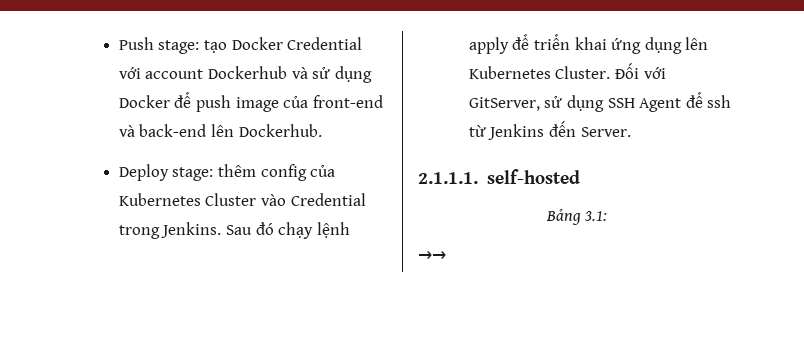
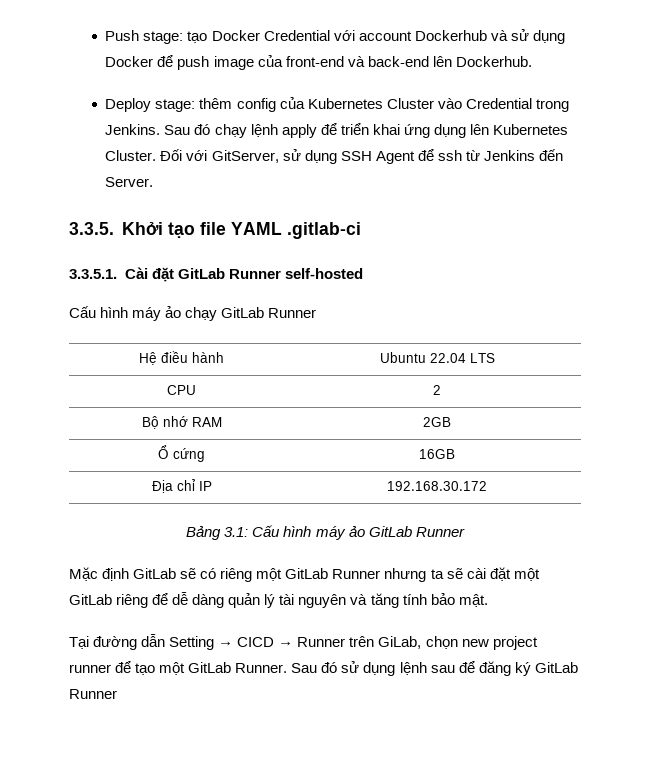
[418,169,580,184] [545,209,608,225] [418,251,446,261] 2.1.1.1. self-hosted // Bảng 3.1: // →→ -> [69,222,361,239] [69,267,363,282] [69,306,317,321] [139,351,224,365] [379,352,495,363] [167,385,196,395] [433,385,441,395] [141,416,222,429] [423,417,451,427] [158,445,205,462] [419,449,455,459] [151,479,212,493] [387,481,487,491] [186,525,465,540] [69,567,540,582] [69,592,488,608] [69,634,538,650] [69,661,578,676] [69,689,117,699] 3.3.5. Khởi tạo file YAML .gitlab-ci // 3.3.5.1. Cài đặt GitLab Runner self-hosted // Cấu hình máy ảo chạy GitLab Runner // Hệ điều hành | Ubuntu 22.04 LTS // CPU | 2 // Bộ nhớ RAM | 2GB // Ổ cứng | 16GB // Địa chỉ IP | 192.168.30.172 // Bảng 3.1: Cấu hình máy ảo GitLab Runner // Mặc định GitLab sẽ có riêng một GitLab Runner nhưng ta sẽ cài đặt một GitLab riêng để dễ dàng quản lý tài nguyên và tăng tính bảo mật. // Tại đường dẫn Setting → CICD → Runner trên GiLab, chọn new project runner để tạo một GitLab Runner. Sau đó sử dụng lệnh sau để đăng ký GitLab Runner

